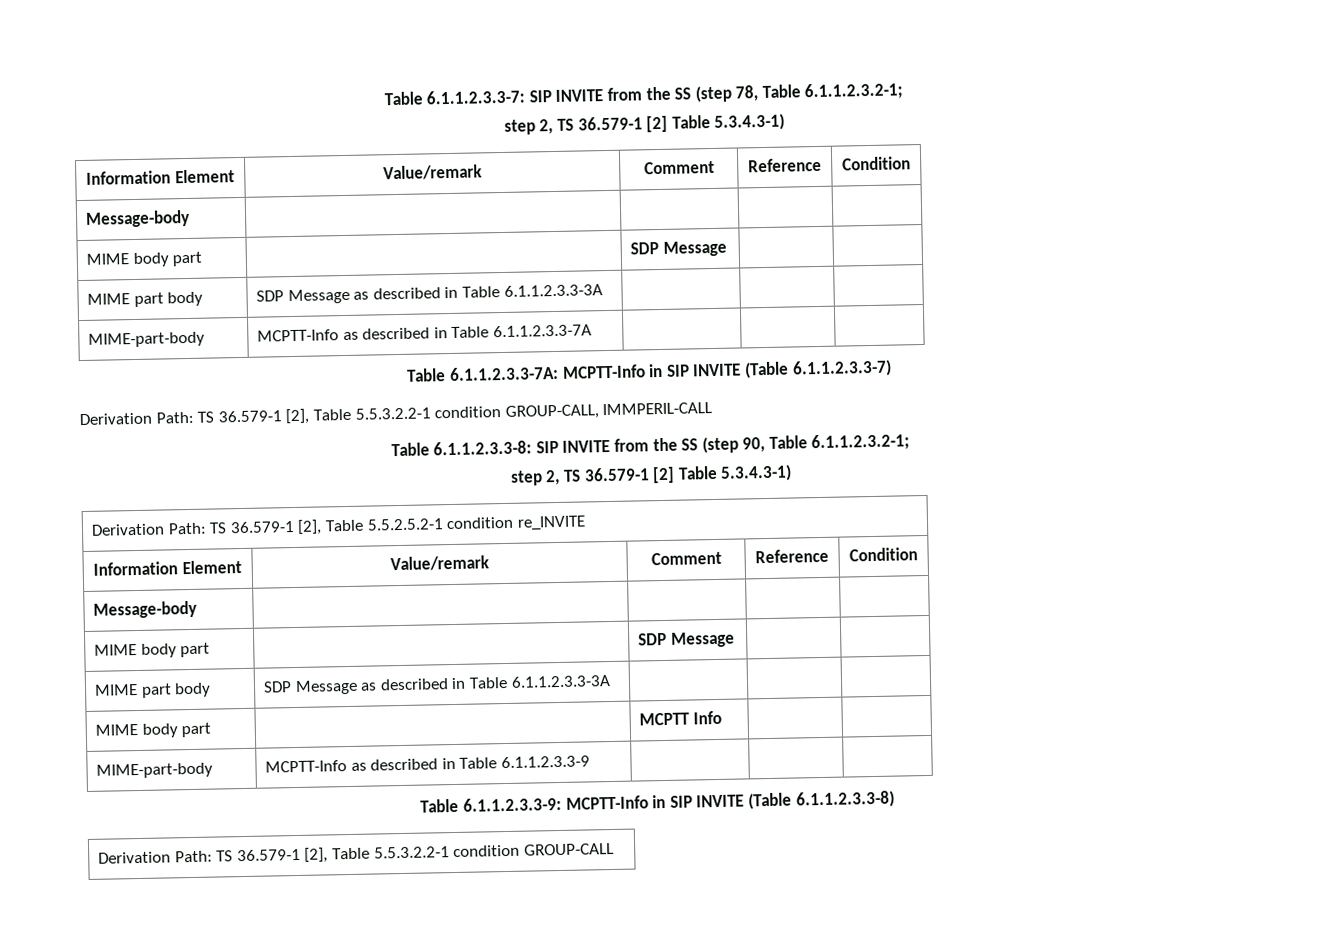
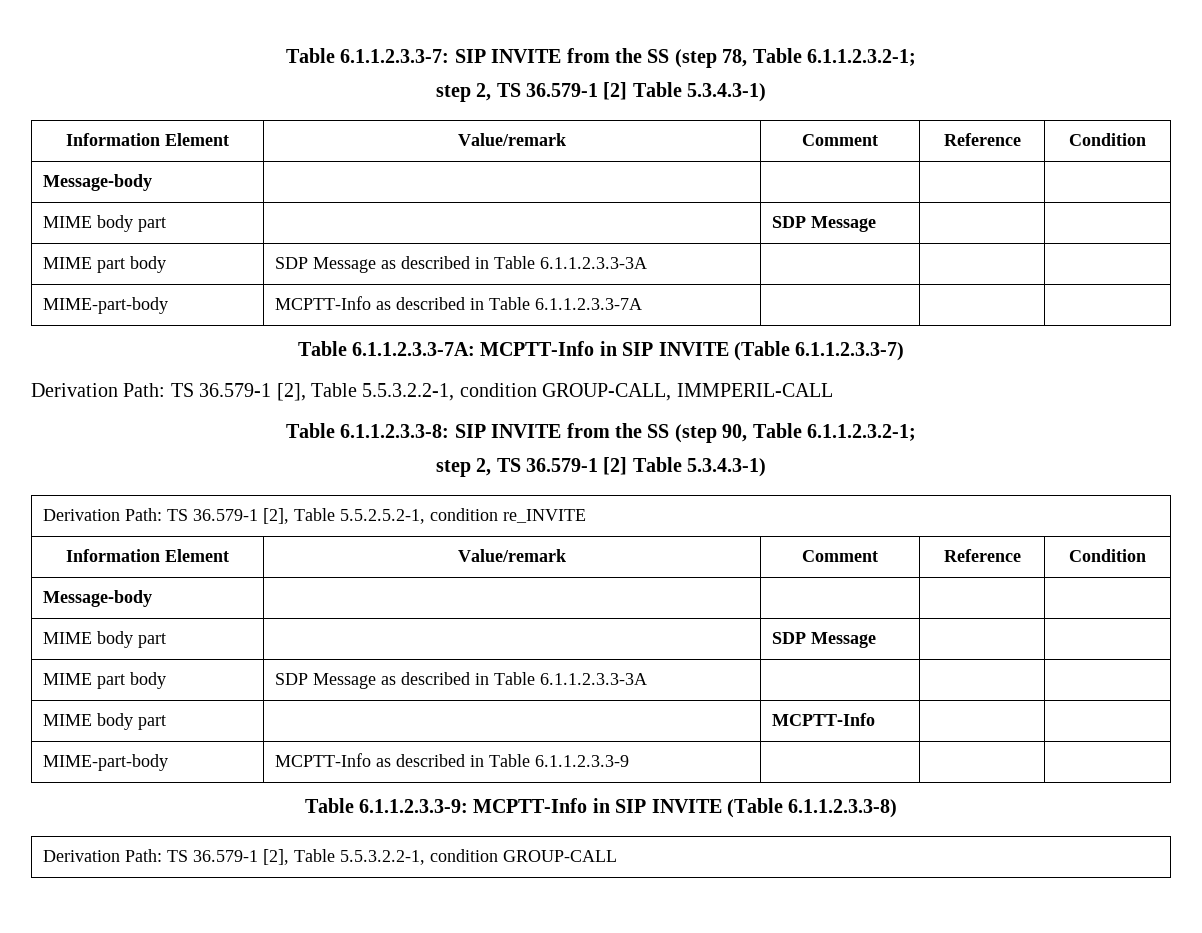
[354,407,431,420] 5.5.3.2.2-1 -> [362,383,455,401] 5.5.3.2.2-1,
[366,518,444,531] 5.5.2.5.2-1 -> [339,509,425,524] 5.5.2.5.2-1,
[638,710,722,726] MCPTT Info -> [771,713,875,726] MCPTT-Info
[373,846,450,859] 5.5.3.2.2-1 -> [339,850,425,865] 5.5.3.2.2-1,

